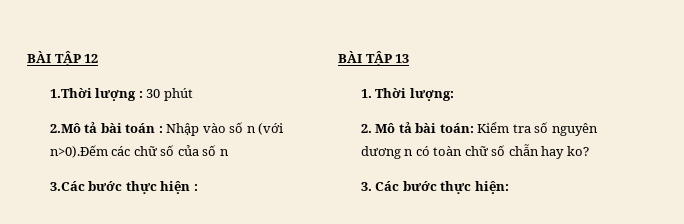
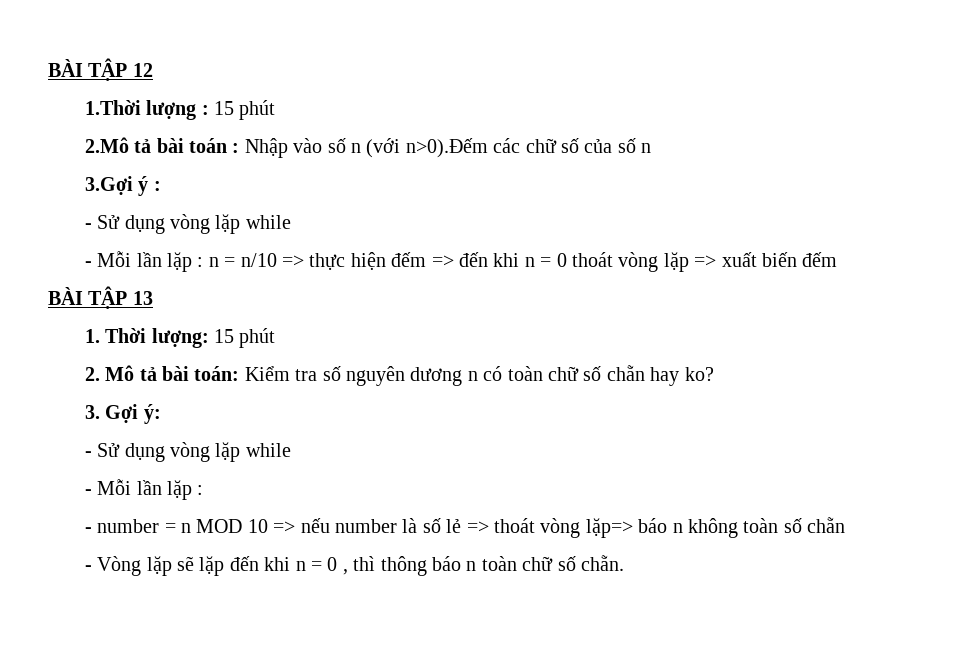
[146,89,161,98] 30 -> [213,101,234,115] 15
[49,181,198,194] 3.Các bước thực hiện : -> [84,176,161,196] [84,214,291,234] [84,251,838,272] 3.Gợi ý : // - Sử dụng vòng lặp while // - Mỗi lần lặp : n = n/10 => thực hiện đếm => đến khi n = 0 thoát vòng lặp => xuất biến đếm
(454, 94) none -> [213,328,276,348] 15 phút
[375,181,509,194] Các bước thực hiện: -> [105,404,161,424] [84,442,291,462] [84,479,204,500] [84,517,846,538] [84,555,624,576] Gợi ý: // - Sử dụng vòng lặp while // - Mỗi lần lặp : // - number = n MOD 10 => nếu number là số lẻ => thoát vòng lặp=> báo n không toàn số chẵn // - Vòng lặp sẽ lặp đến khi n = 0 , thì thông báo n toàn chữ số chẵn.

